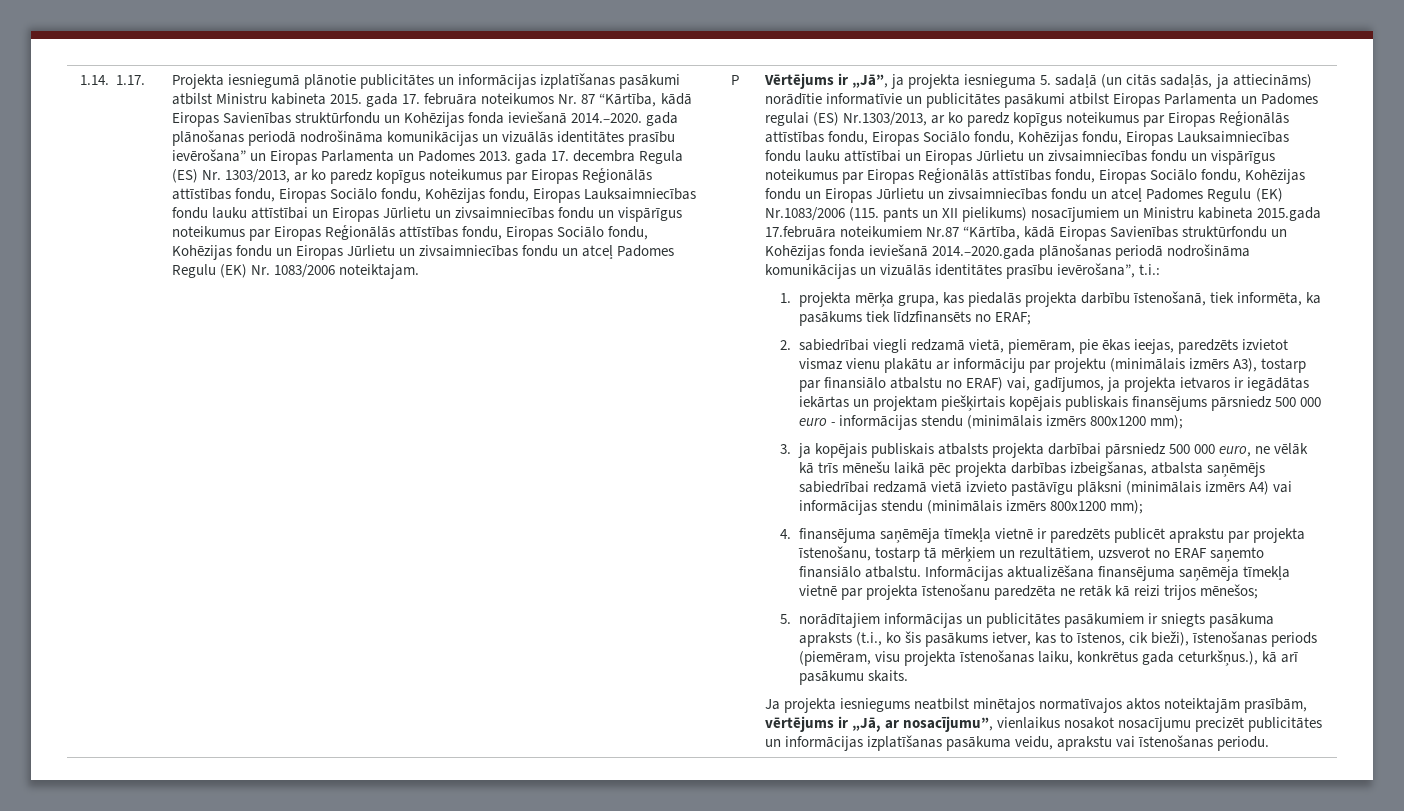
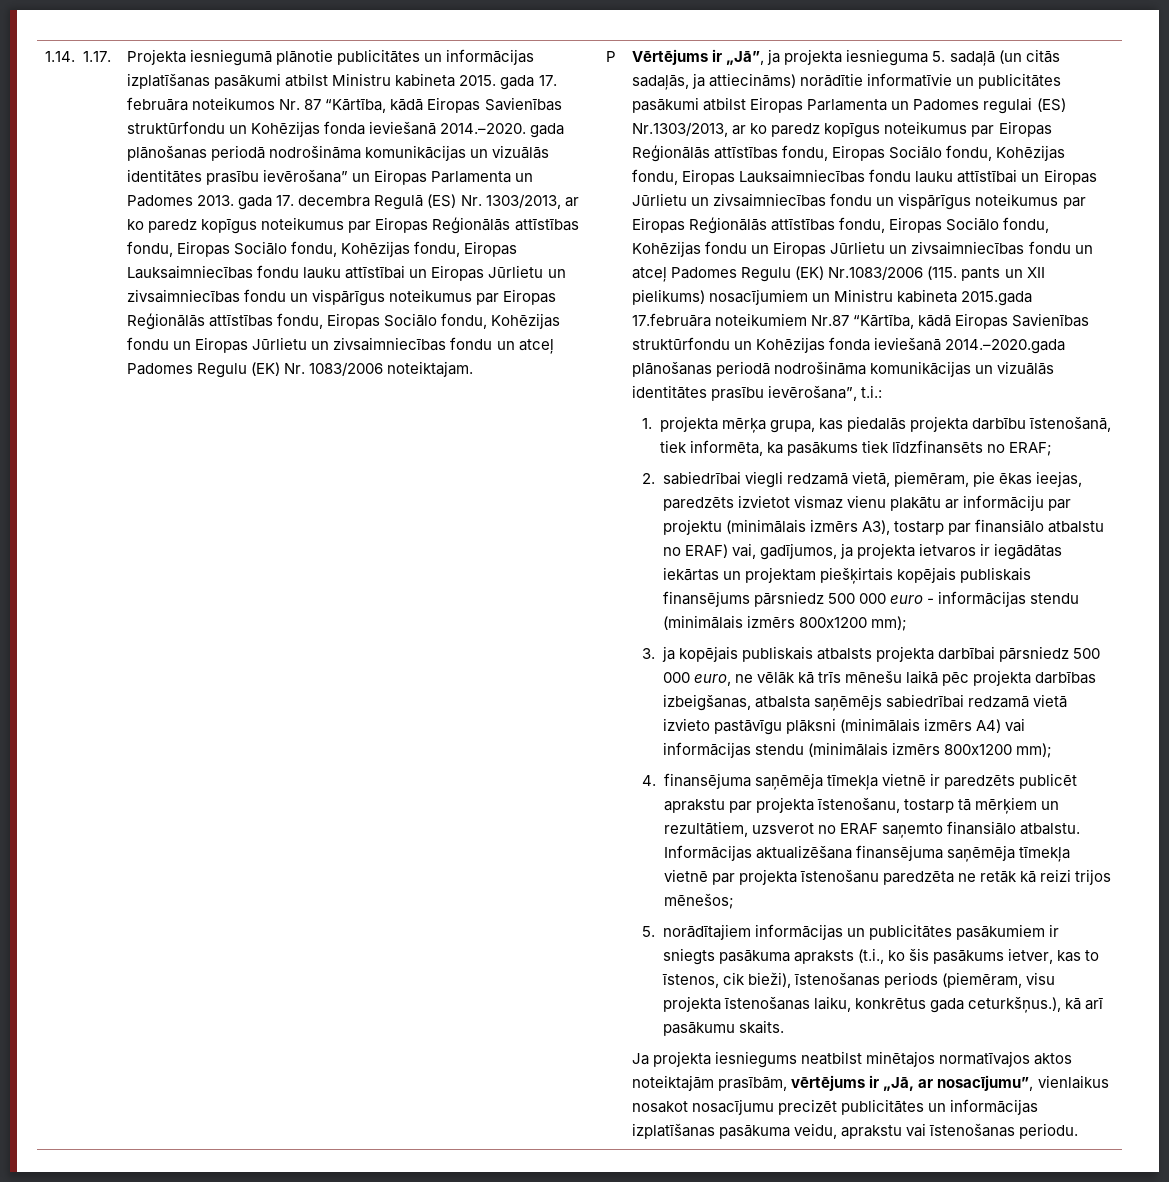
[639,150,684,164] Regula -> [374,195,424,210] Regulā

